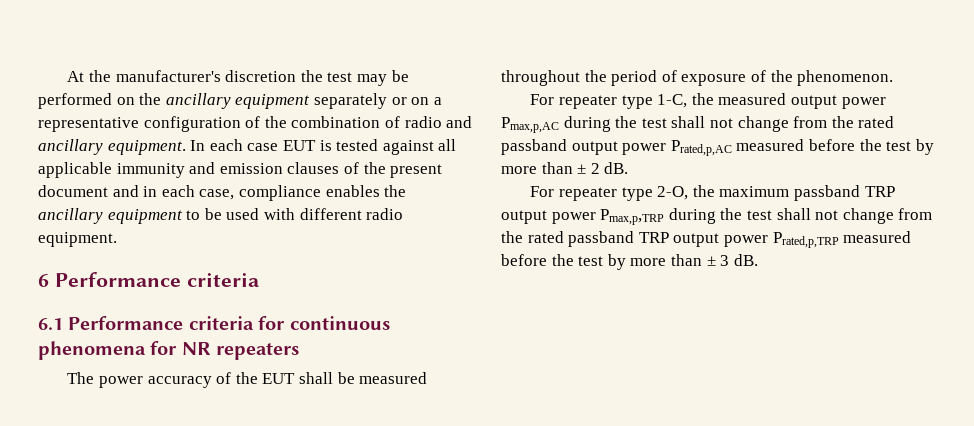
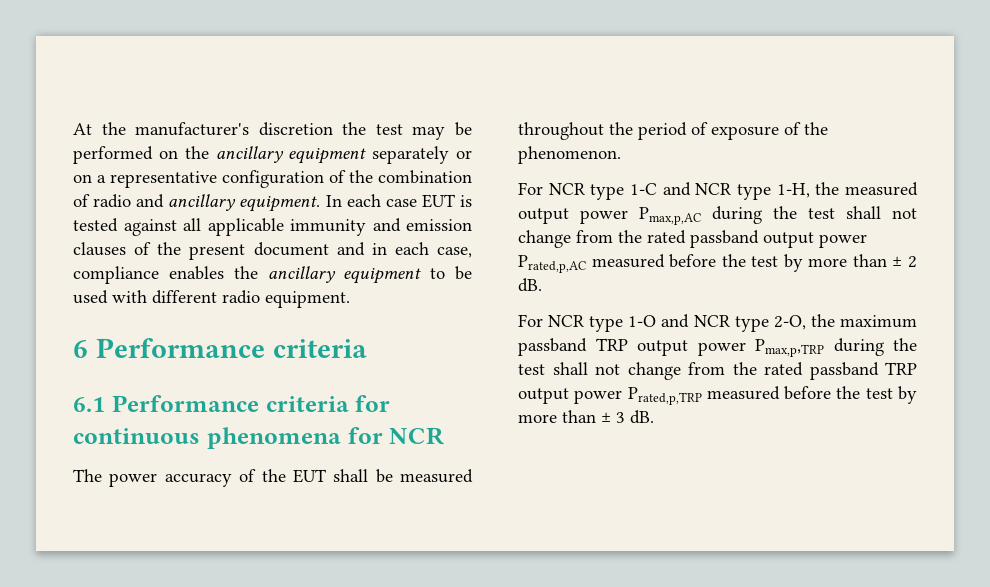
[181,342,300,360] NR repeaters -> [389,427,445,445] NCR
[559,94,688,109] repeater type 1-C, -> [548,182,810,200] NCR type 1-C and NCR type 1-H,
[559,187,618,201] repeater -> [548,314,730,332] NCR type 1-O and NCR

